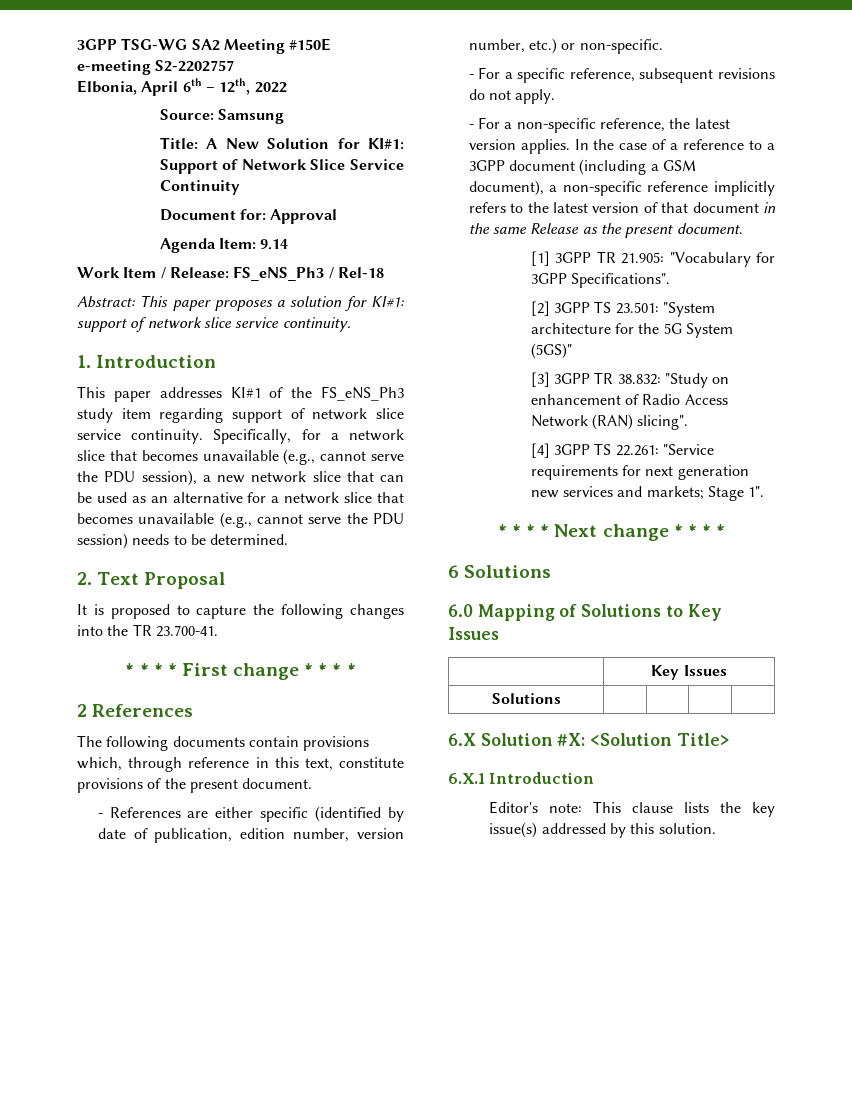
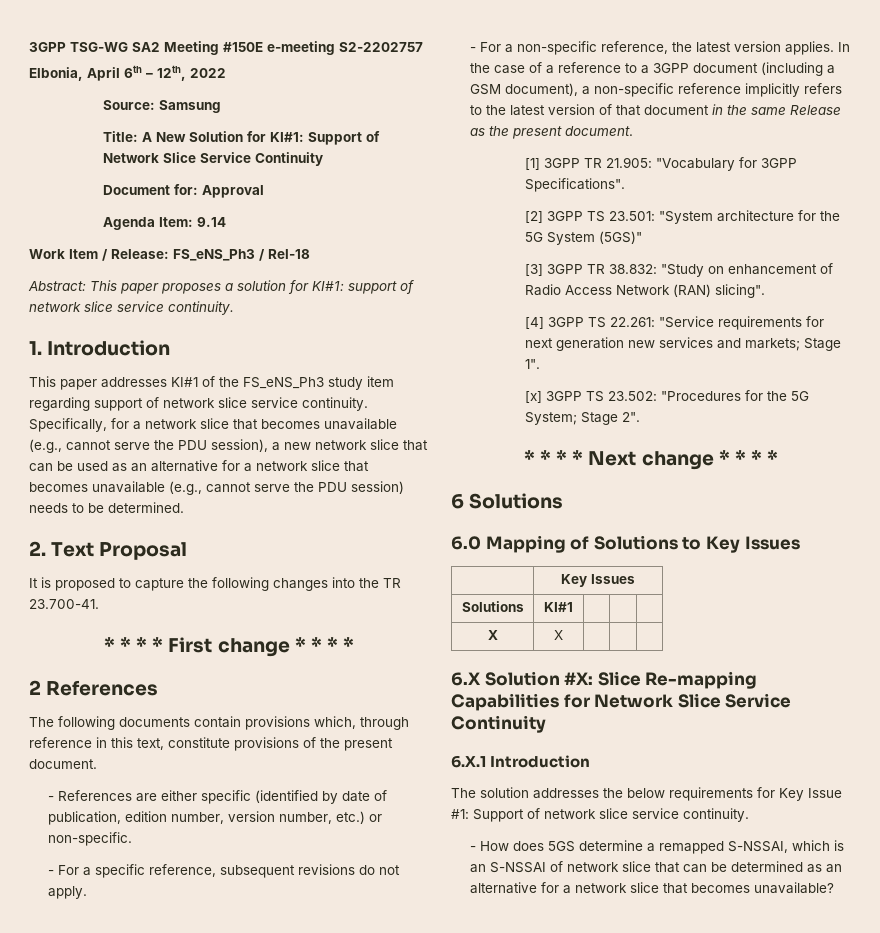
(765, 491) none -> [525,390,810,403] [525,412,641,425] // [x] 3GPP TS 23.502: "Procedures for the 5G System; Stage 2".
(561, 698) none -> [544,602,573,612] [487,630,498,640] [554,630,563,640] KI#1 | | | // X | X
[590,733,729,746] [448,772,595,784] [489,801,775,817] [489,822,716,838] <Solution Title> // 6.X.1 Introduction // Editor's note: This clause lists the key issue(s) addressed by this solution. -> [597,671,758,689] [451,693,792,711] [451,715,546,733] [451,755,591,768] [451,787,842,801] [451,808,749,822] [469,840,844,854] [469,861,842,873] [469,882,834,894] Slice Re-mapping Capabilities for Network Slice Service Continuity // 6.X.1 Introduction // The solution addresses the below requirements for Key Issue #1: Support of network slice service continuity. // - How does 5GS determine a remapped S-NSSAI, which is an S-NSSAI of network slice that can be determined as an alternative for a network slice that becomes unavailable?

